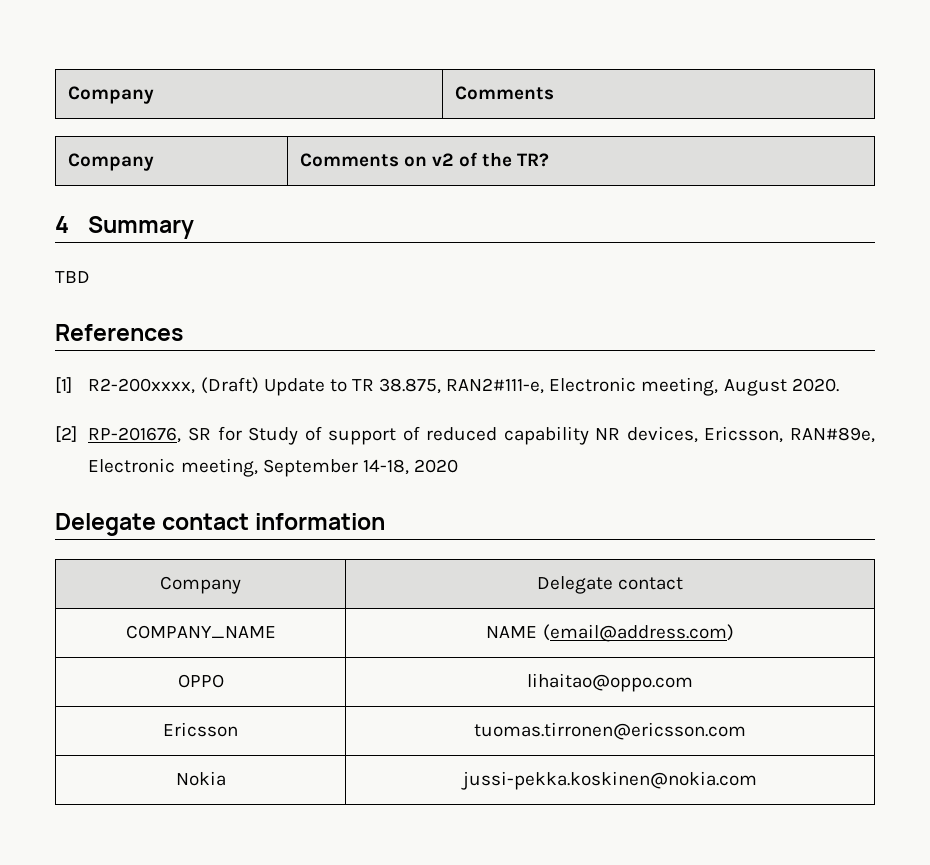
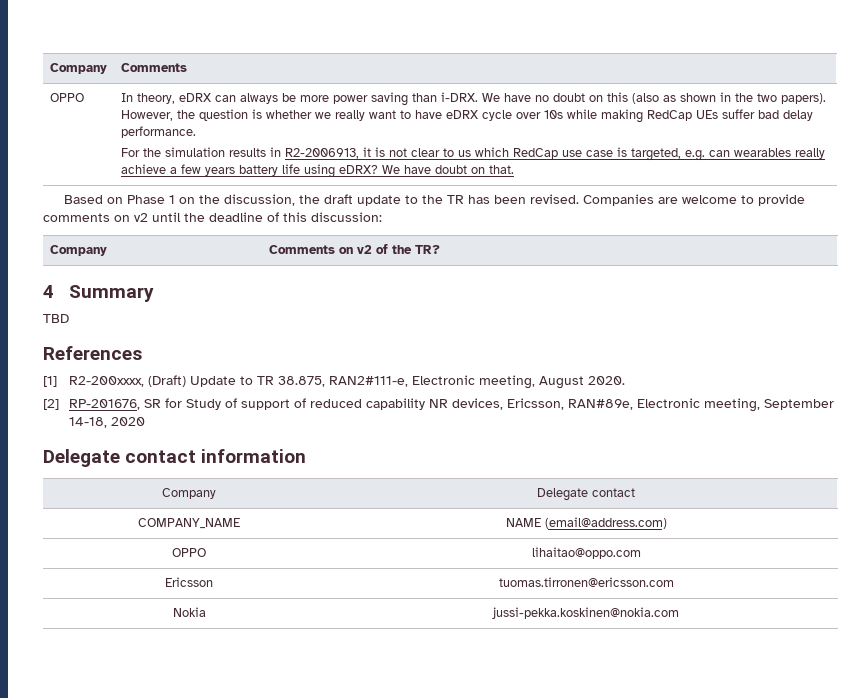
[67,86,154,104] [454,86,554,100] Company | Comments -> [49,63,107,74] [120,63,187,72] [49,93,84,102] [120,92,826,106] [120,109,813,123] [120,126,196,138] [120,147,825,161] [120,164,514,178] [63,194,805,206] [43,212,382,222] Company | Comments // OPPO | In theory, eDRX can always be more power saving than i-DRX. We have no doubt on this (also as shown in the two papers). However, the question is whether we really want to have eDRX cycle over 10s while making RedCap UEs suffer bad delay performance. // For the simulation results in R2-2006913, it is not clear to us which RedCap use case is targeted, e.g. can wearables really achieve a few years battery life using eDRX? We have doubt on that. // Based on Phase 1 on the discussion, the draft update to the TR has been revised. Companies are welcome to provide comments on v2 until the deadline of this discussion:

